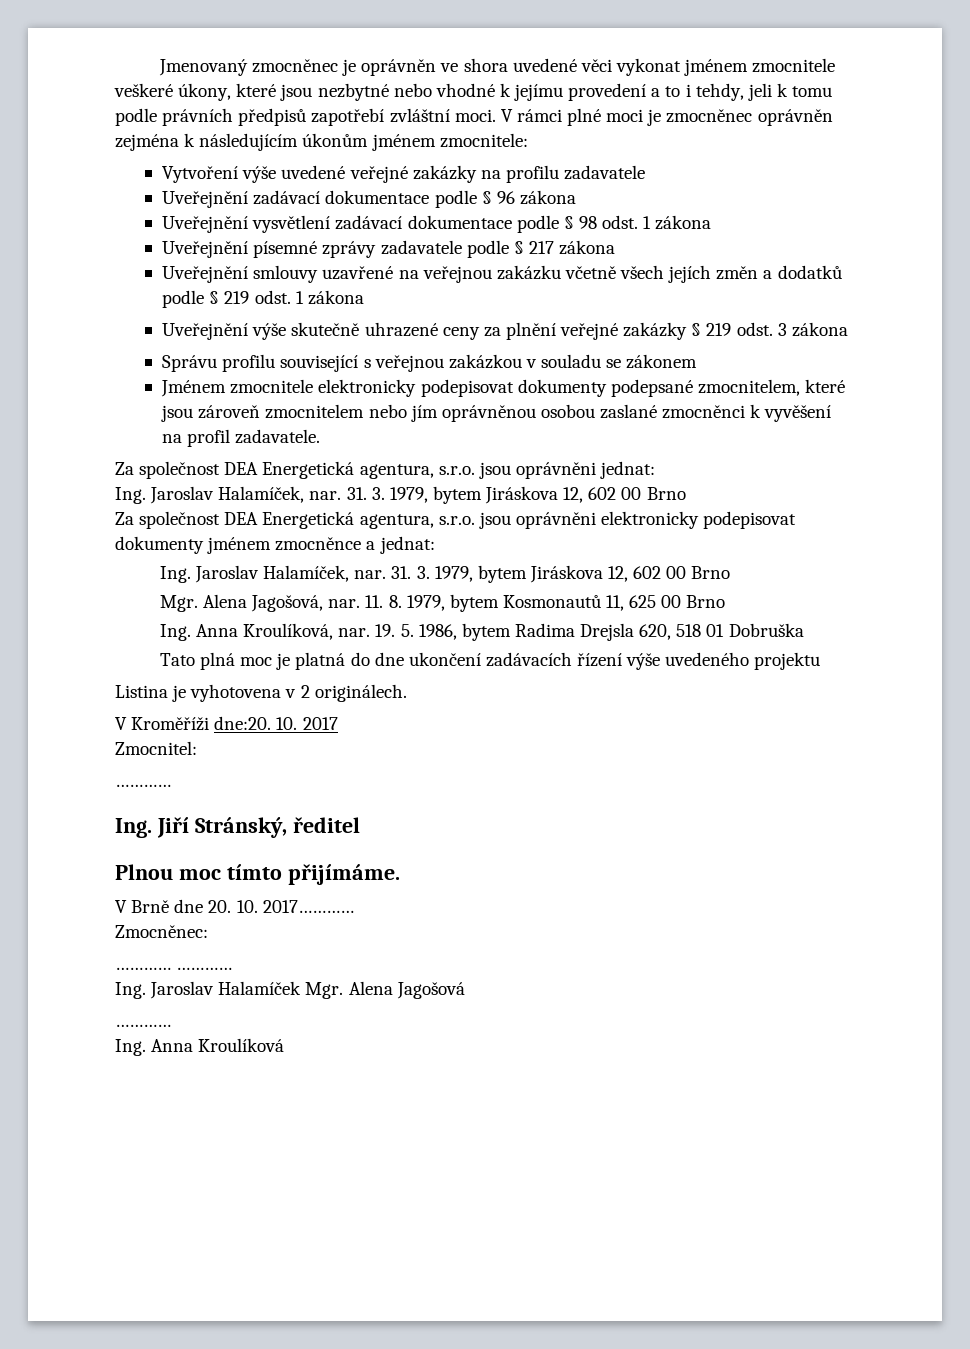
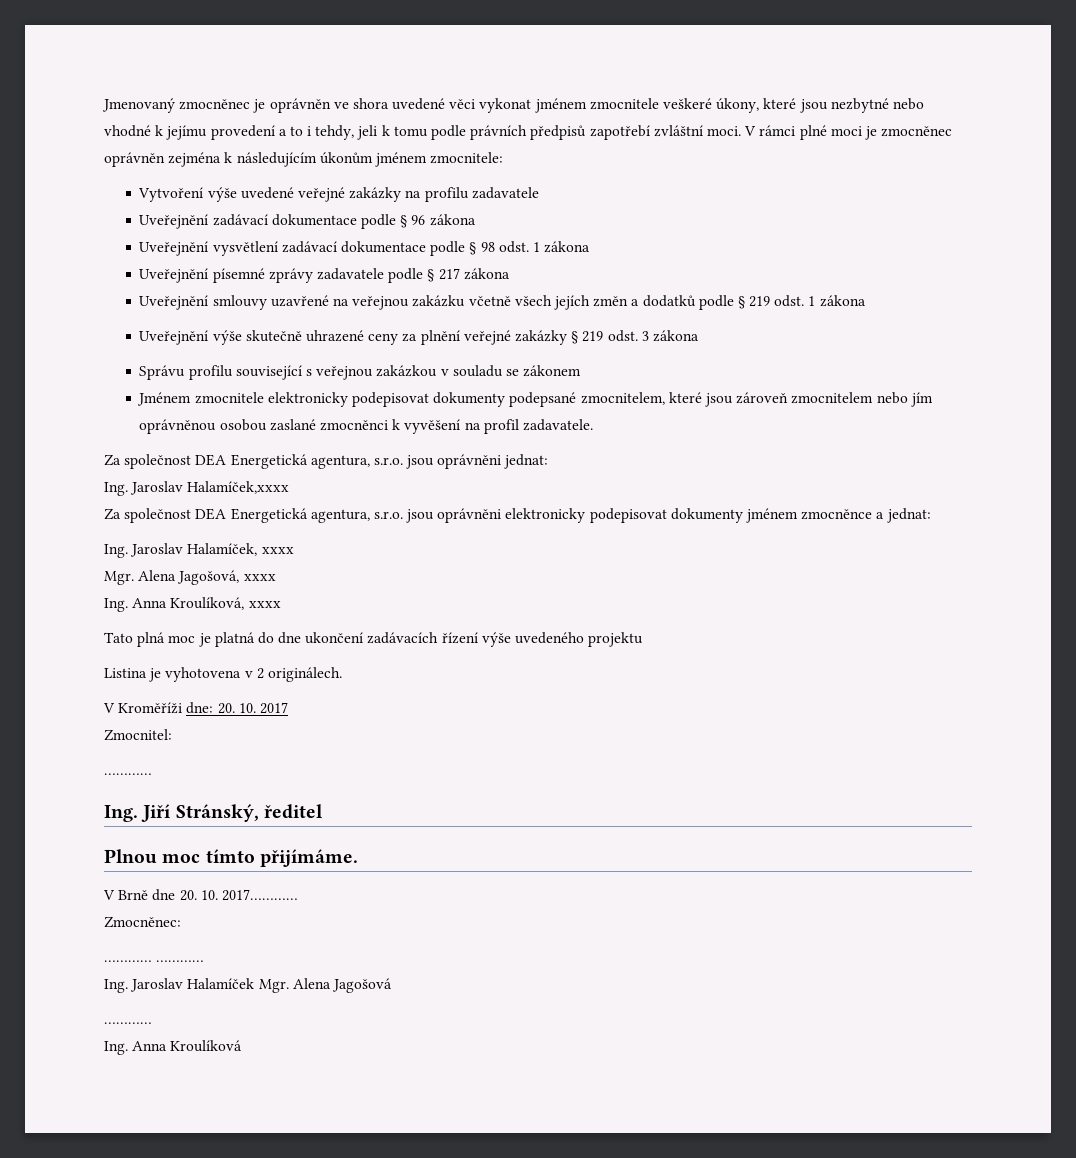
[218,486,686,504] Halamíček, nar. 31. 3. 1979, bytem Jiráskova 12, 602 00 Brno -> [187,481,290,494] Halamíček,xxxx
[354,565,731,583] [159,594,726,612] [159,623,804,641] nar. 31. 3. 1979, bytem Jiráskova 12, 602 00 Brno // Mgr. Alena Jagošová, nar. 11. 8. 1979, bytem Kosmonautů 11, 625 00 Brno // Ing. Anna Kroulíková, nar. 19. 5. 1986, bytem Radima Drejsla 620, 518 01 Dobruška -> [261,547,294,554] [104,570,276,585] [104,597,281,612] xxxx // Mgr. Alena Jagošová, xxxx // Ing. Anna Kroulíková, xxxx
[214,716,272,730] dne:20. -> [186,702,235,714] dne: 20.

